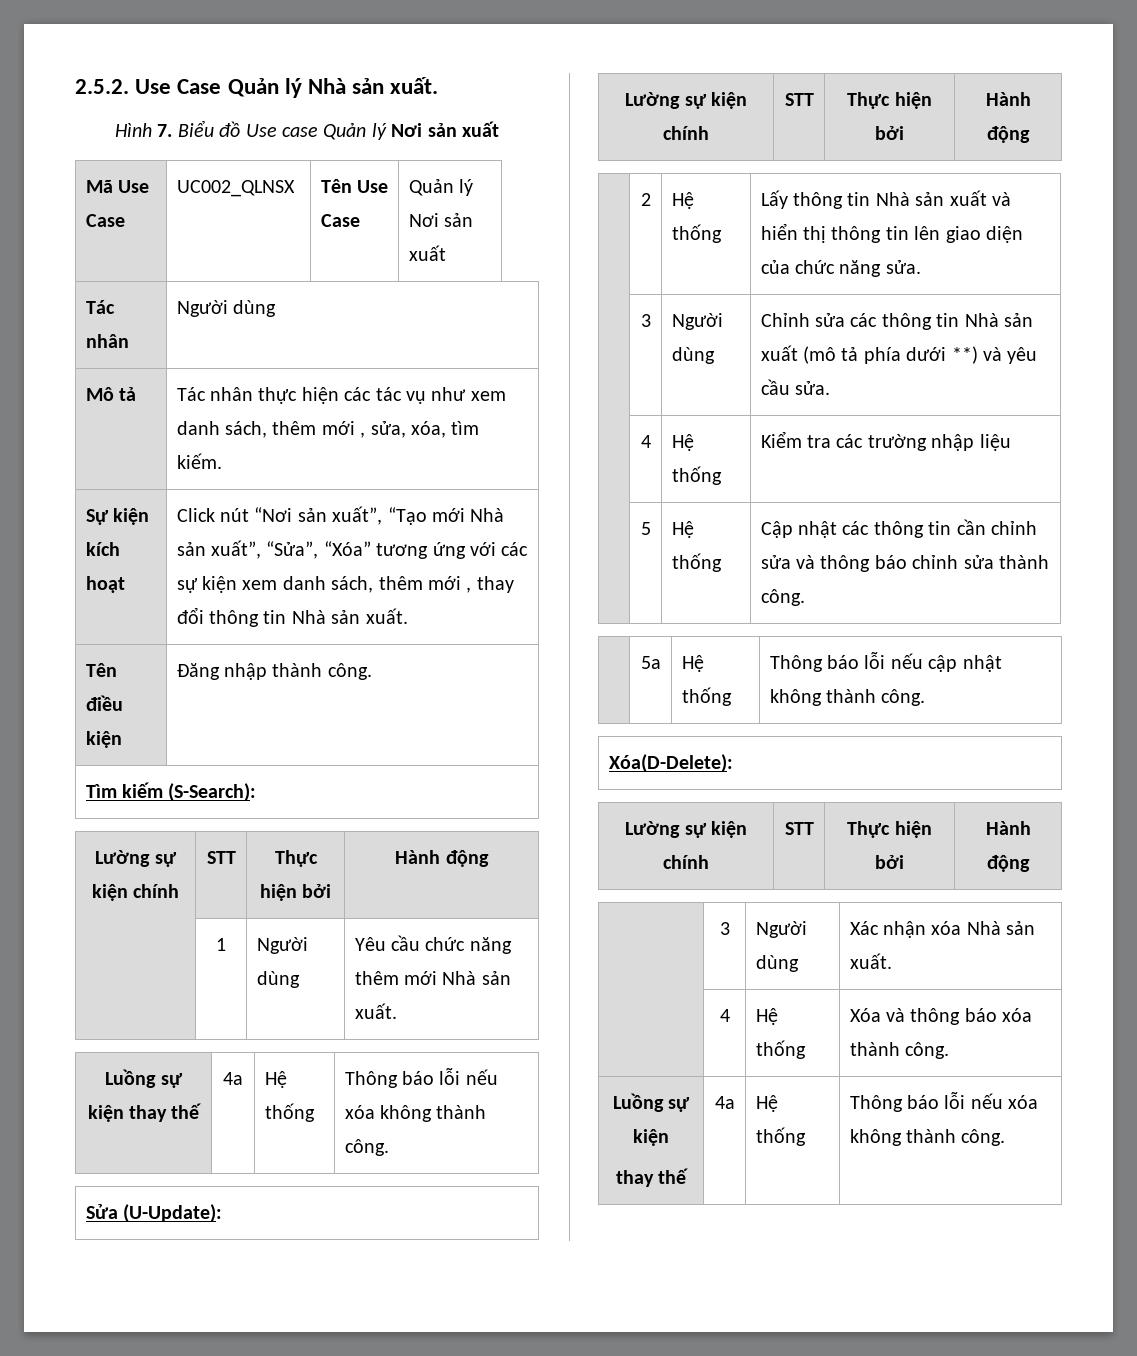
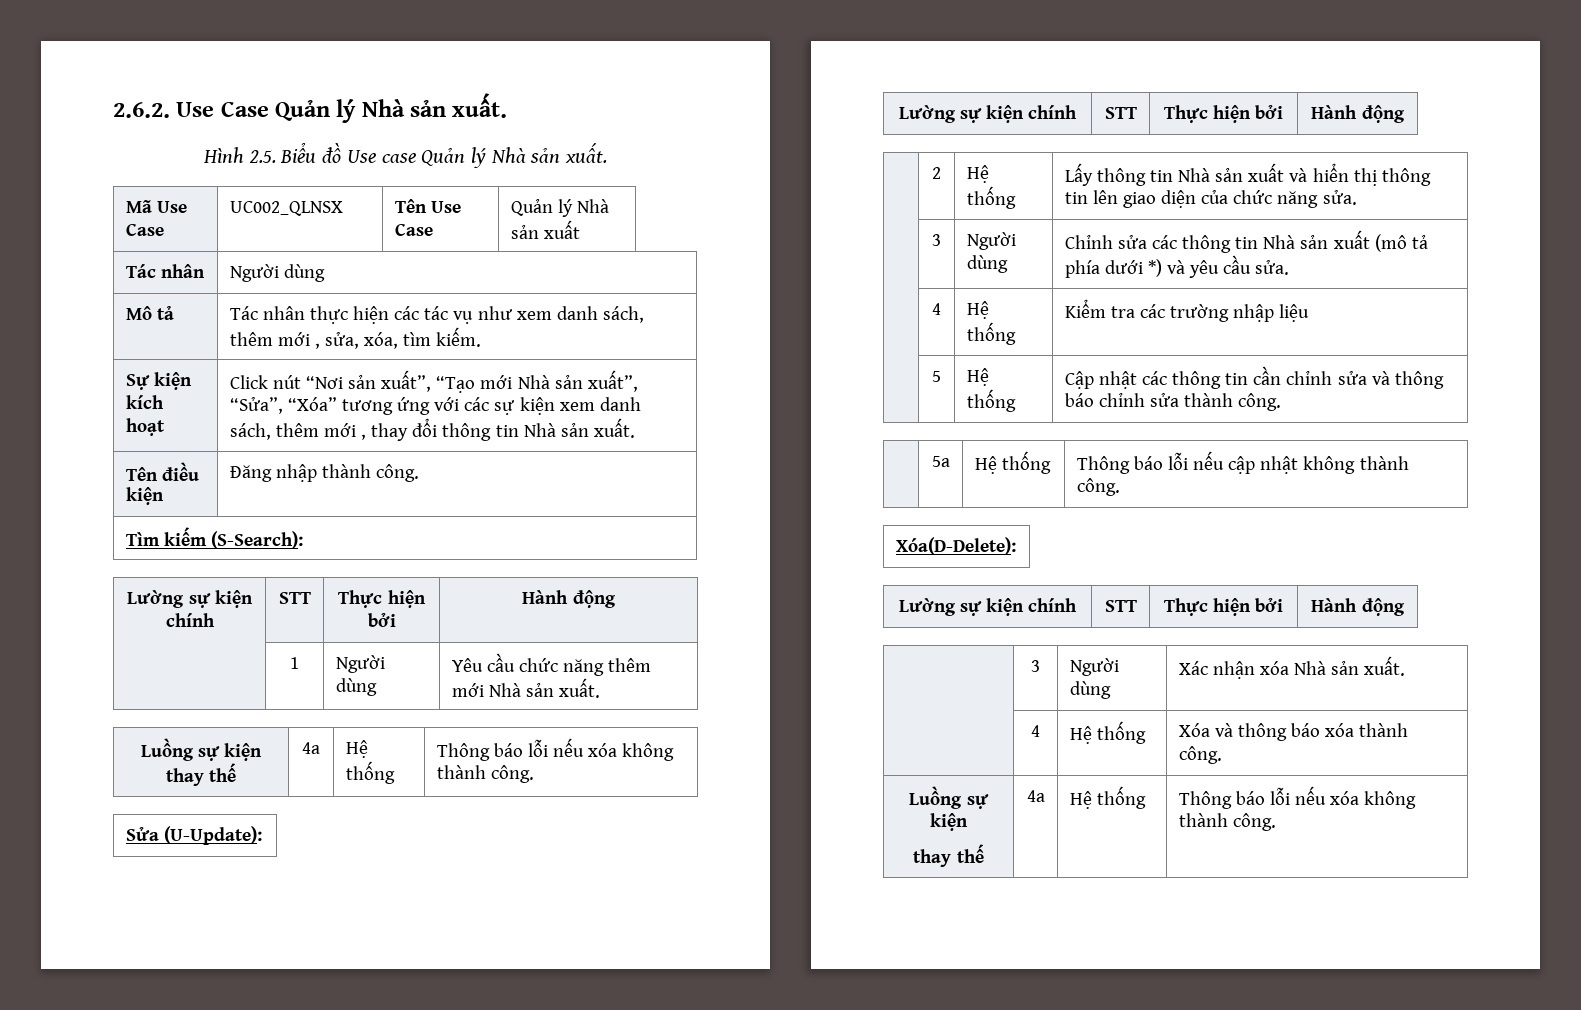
[75,79,129,94] 2.5.2. -> [113,102,170,118] 2.6.2.
[157,124,173,137] 7. -> [248,150,276,163] 2.5.
[391,121,499,137] Nơi sản xuất -> [490,142,607,163] Nhà sản xuất.
[408,213,439,227] Nơi -> [576,199,609,213] Nhà
[951,346,978,364] **) -> [1147,259,1162,277] *)

